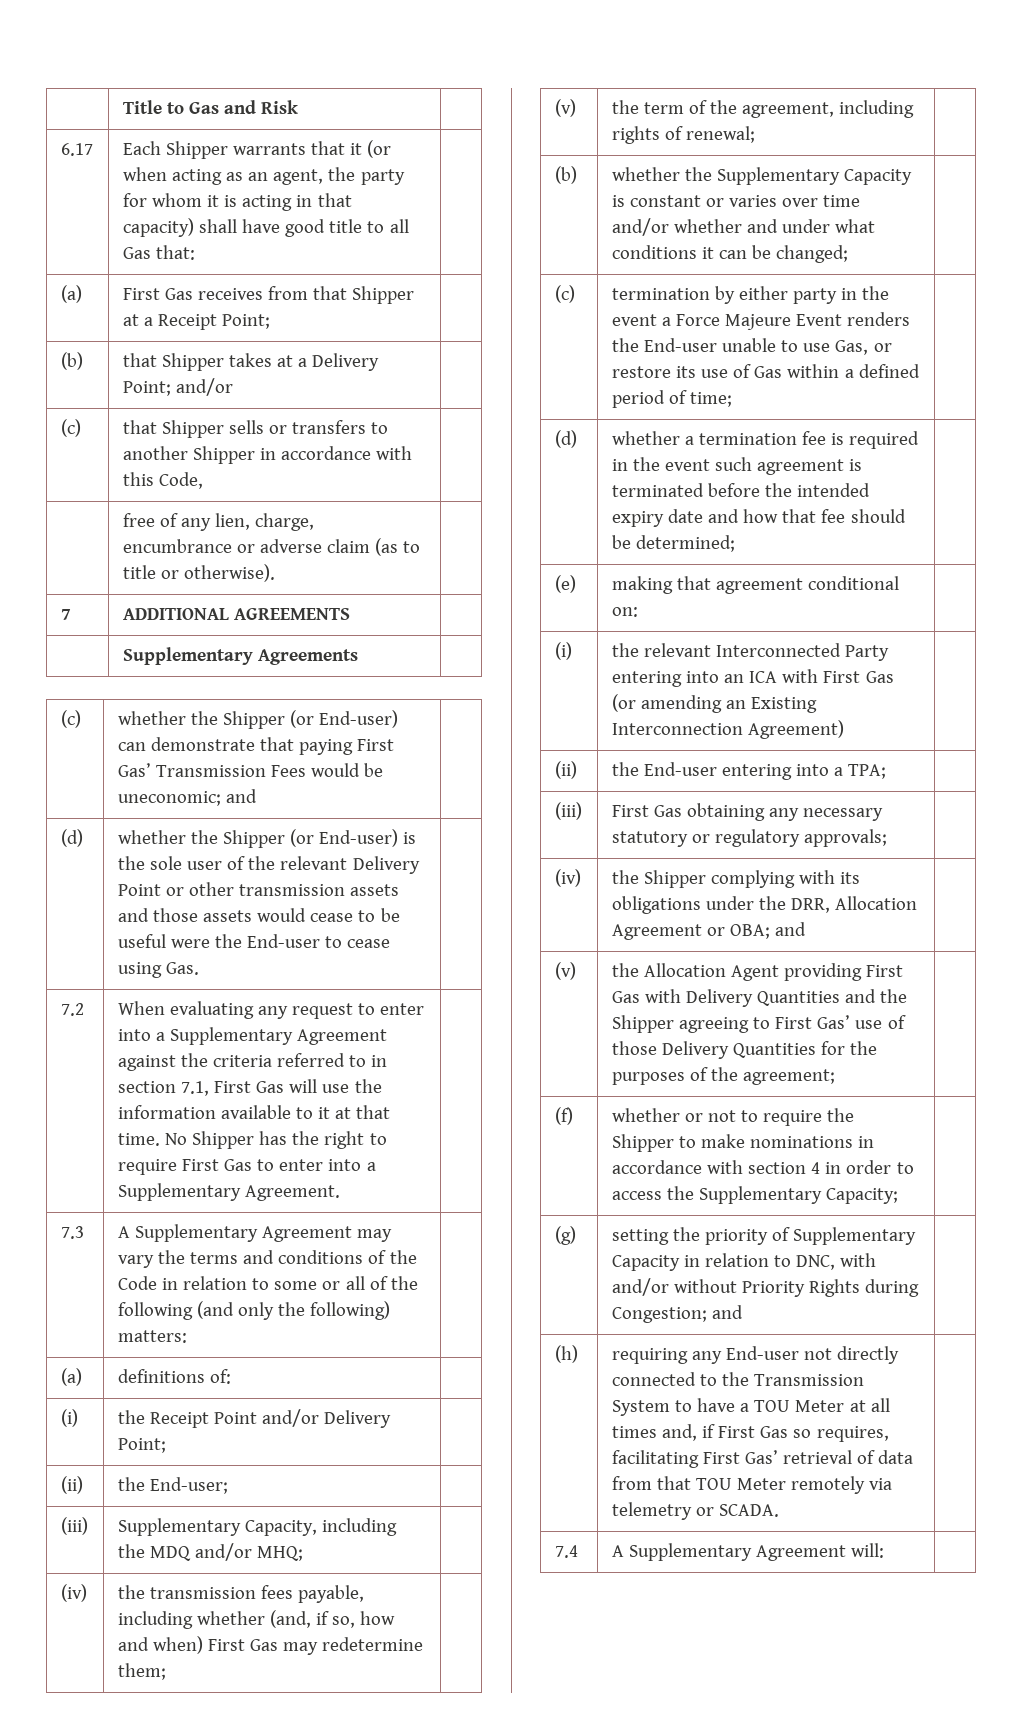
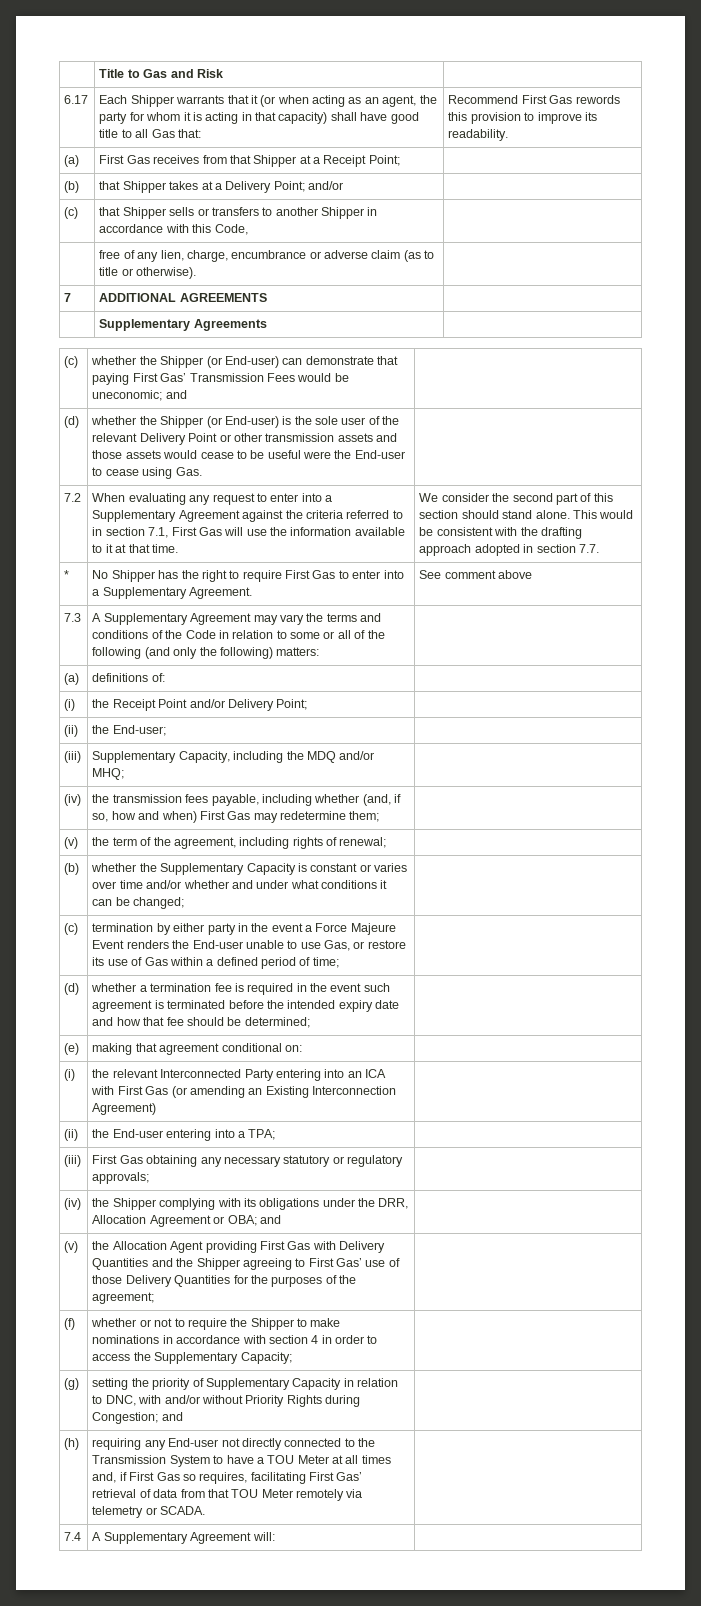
(195, 252) none -> [448,95,620,104] [448,112,597,124] [448,129,509,141] Recommend First Gas rewords this provision to improve its readability.
(160, 1139) none -> [419,493,613,505] [419,510,634,519] [419,527,582,539] [419,544,599,556] [64,570,70,579] | We consider the second part of this section should stand alone. This would be consistent with the drafting approach adopted in section 7.7. // * |
(340, 1193) none -> [419,570,533,579] See comment above

